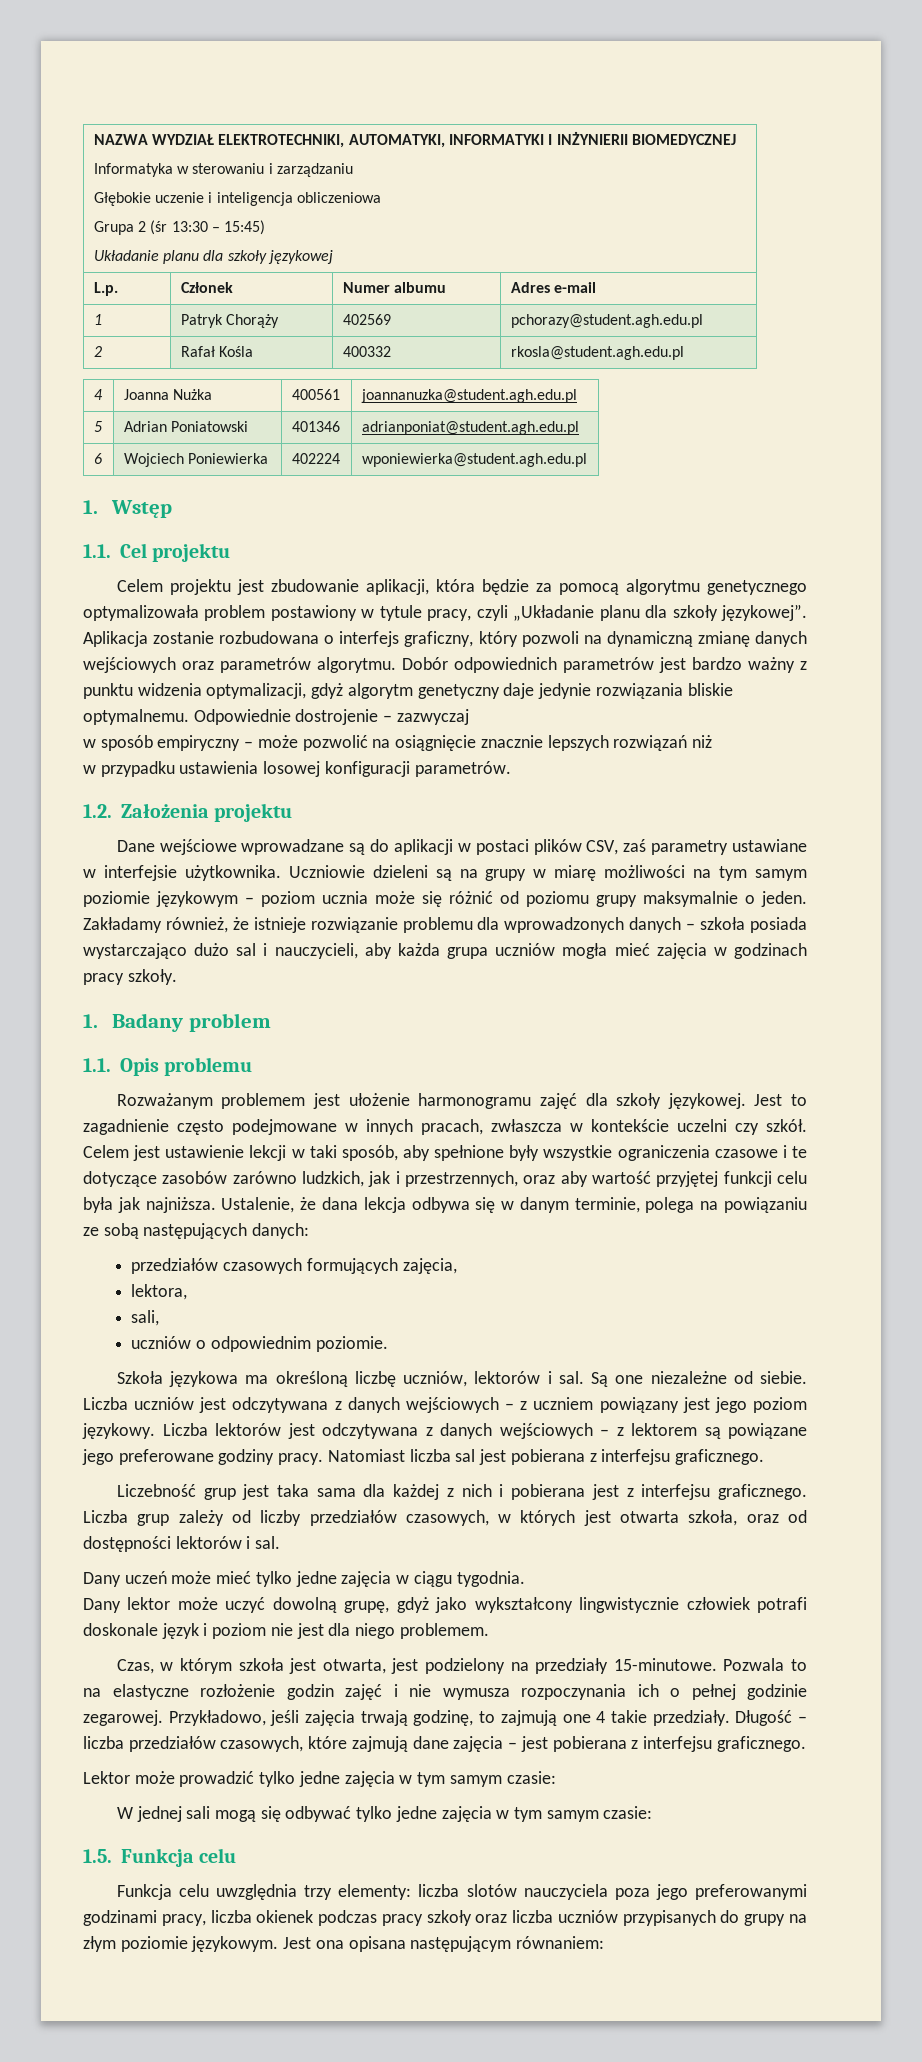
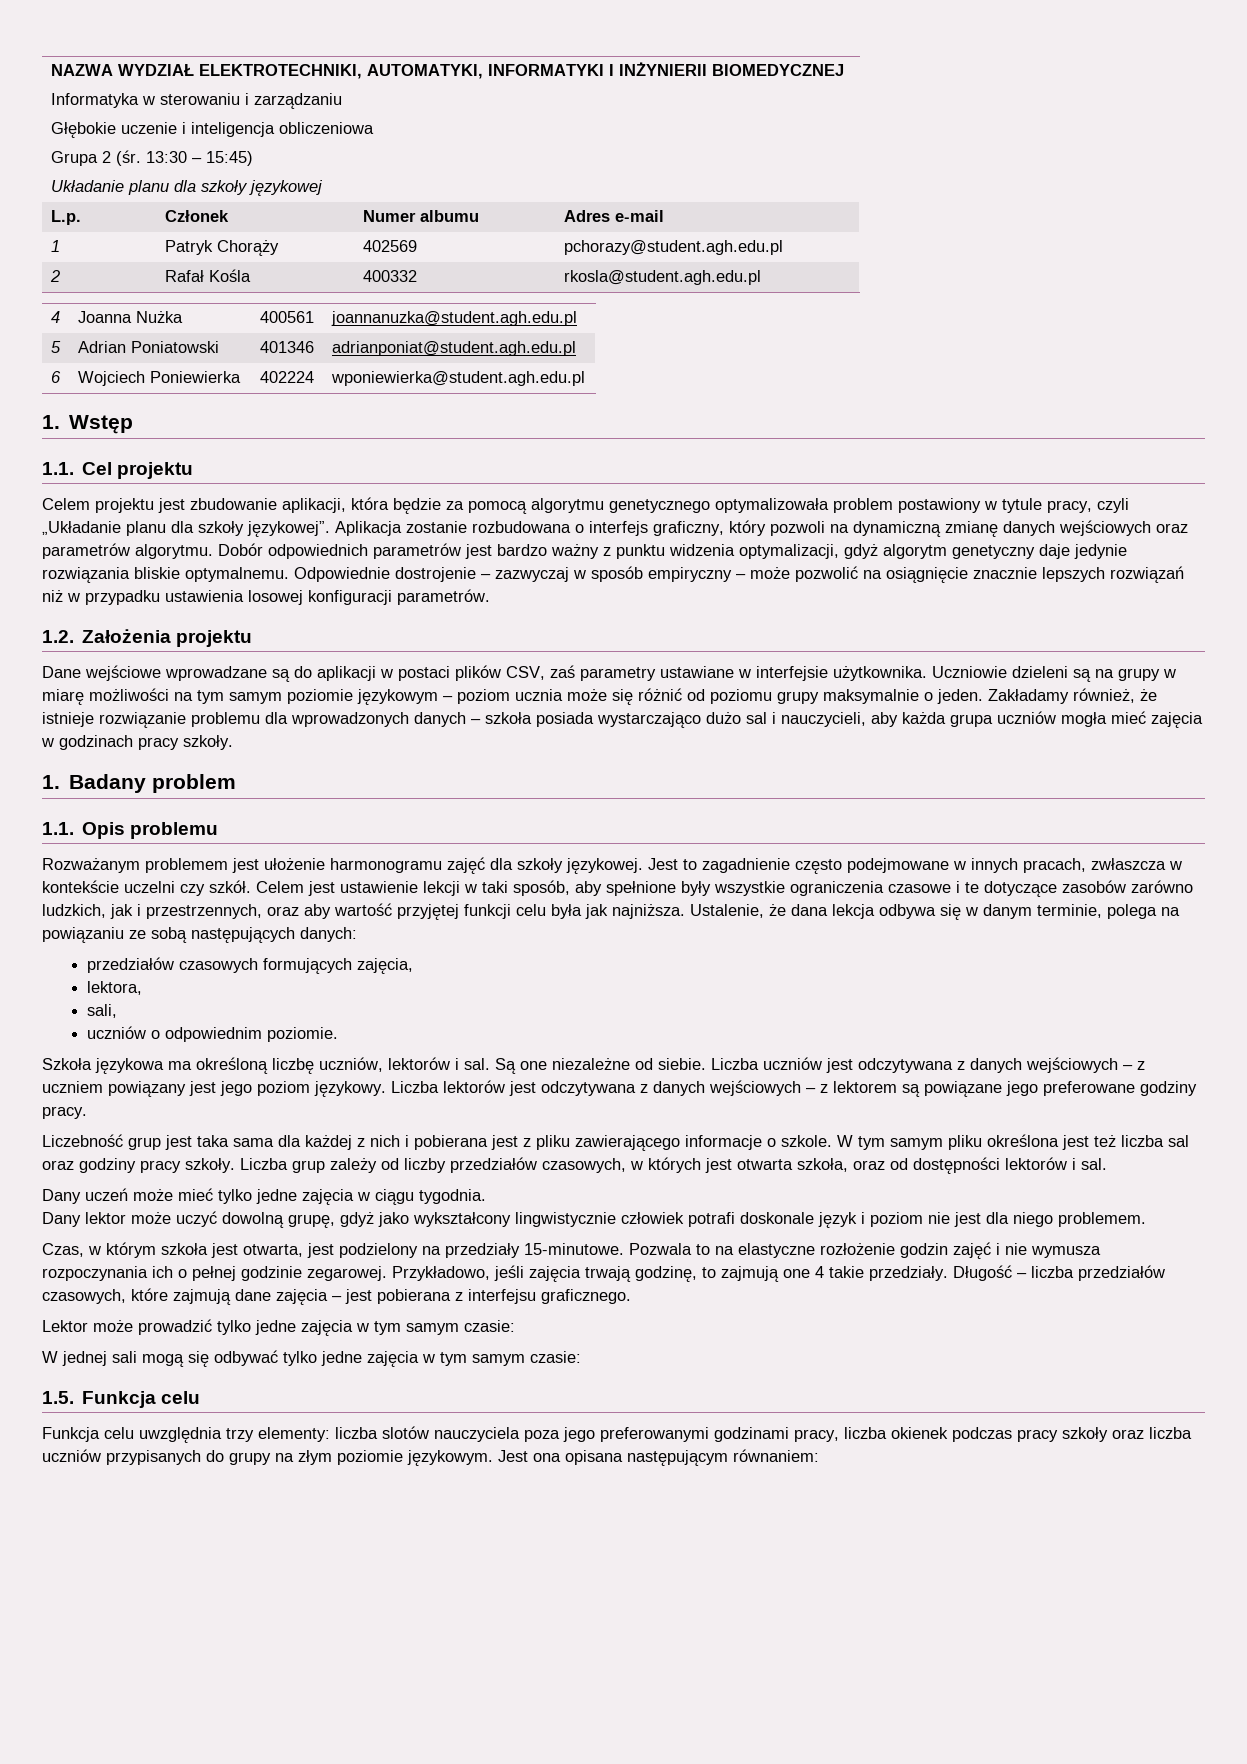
[150,220,168,235] (śr -> [115,150,141,166] (śr.
(469, 717) // -> (569, 574) none
(712, 741) // -> (63, 596) none
[327,1449,764,1465] Natomiast liczba sal jest pobierana z interfejsu graficznego. -> (87, 1112) none
[641,1484,808,1500] interfejsu graficznego. -> [536,1134,1189,1151] [42,1158,235,1173] pliku zawierającego informacje o szkole. W tym samym pliku określona jest też liczba sal oraz godziny pracy szkoły.

